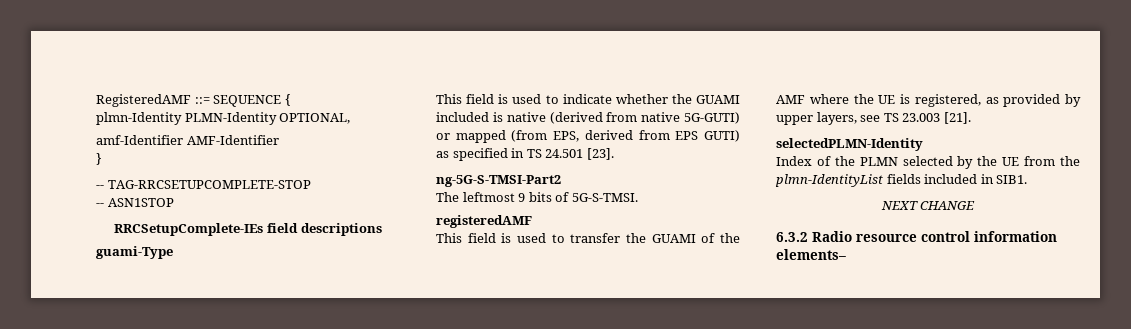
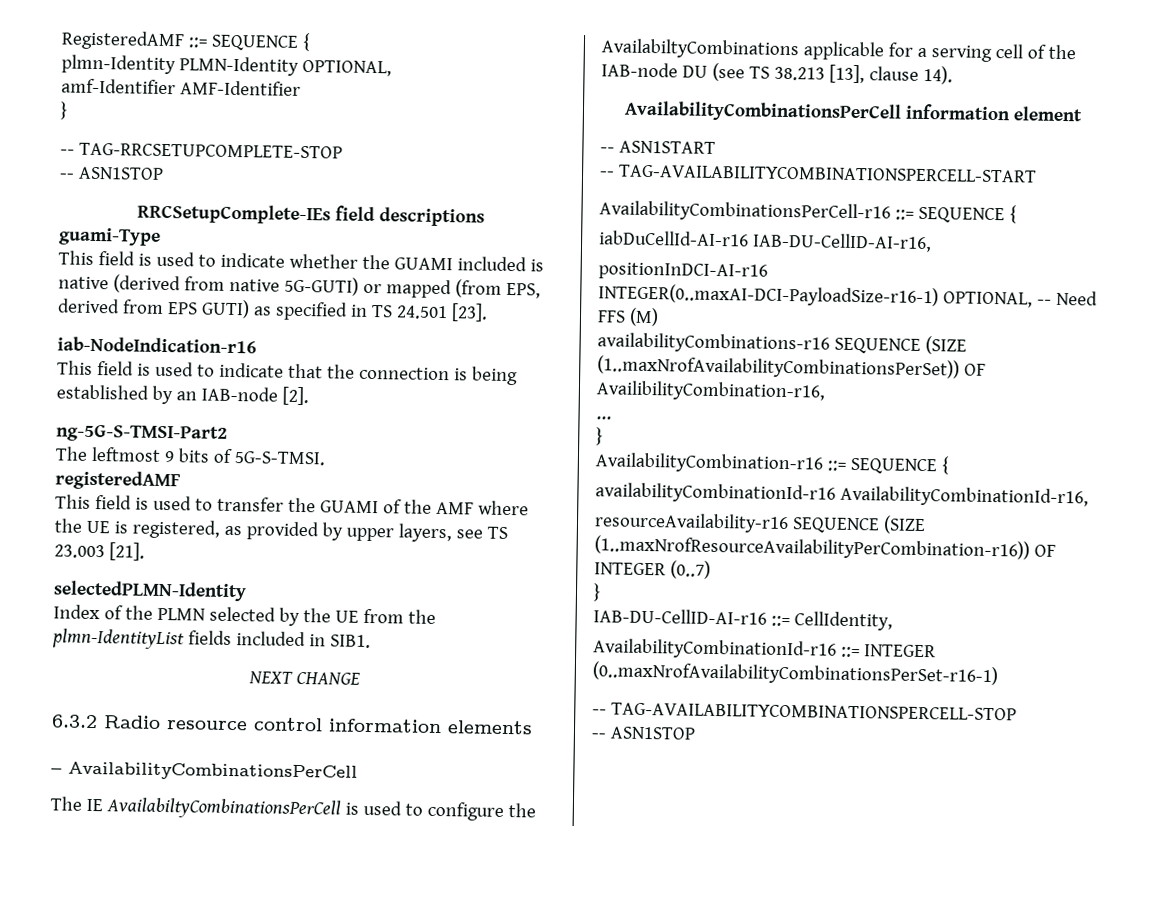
(614, 154) none -> [57,336,257,354] [57,360,518,386] [56,384,309,406] // iab-NodeIndication-r16 // This field is used to indicate that the connection is being established by an IAB-node [2].
[776,249,846,260] elements– -> [447,720,533,735] [51,761,358,782] [50,796,536,821] [601,38,1076,62] [601,62,953,85] [623,100,1083,123] [600,140,716,154] [600,164,1037,183] [599,200,1017,224] [599,230,932,253] [598,262,768,281] [598,283,1098,308] [597,307,659,327] [597,332,967,355] [597,355,986,380] [596,380,826,402] [596,416,612,420] [596,427,603,446] [595,452,950,475] [595,482,1089,508] [594,512,926,535] [594,535,1056,561] [594,560,711,579] [593,583,601,602] [593,608,893,631] [593,638,936,660] [592,661,998,687] [592,702,1017,721] [591,726,696,740] elements // – AvailabilityCombinationsPerCell // The IE AvailabiltyCombinationsPerCell is used to configure the AvailabiltyCombinations applicable for a serving cell of the IAB-node DU (see TS 38.213 [13], clause 14). // AvailabilityCombinationsPerCell information element // -- ASN1START // -- TAG-AVAILABILITYCOMBINATIONSPERCELL-START // AvailabilityCombinationsPerCell-r16 ::= SEQUENCE { // iabDuCellId-AI-r16 IAB-DU-CellID-AI-r16, // positionInDCI-AI-r16 INTEGER(0..maxAI-DCI-PayloadSize-r16-1) OPTIONAL, -- Need FFS (M) // availabilityCombinations-r16 SEQUENCE (SIZE (1..maxNrofAvailabilityCombinationsPerSet)) OF AvailibilityCombination-r16, // ... // } // AvailabilityCombination-r16 ::= SEQUENCE { // availabilityCombinationId-r16 AvailabilityCombinationId-r16, // resourceAvailability-r16 SEQUENCE (SIZE (1..maxNrofResourceAvailabilityPerCombination-r16)) OF INTEGER (0..7) // } // IAB-DU-CellID-AI-r16 ::= CellIdentity, // AvailabilityCombinationId-r16 ::= INTEGER (0..maxNrofAvailabilityCombinationsPerSet-r16-1) // -- TAG-AVAILABILITYCOMBINATIONSPERCELL-STOP // -- ASN1STOP

